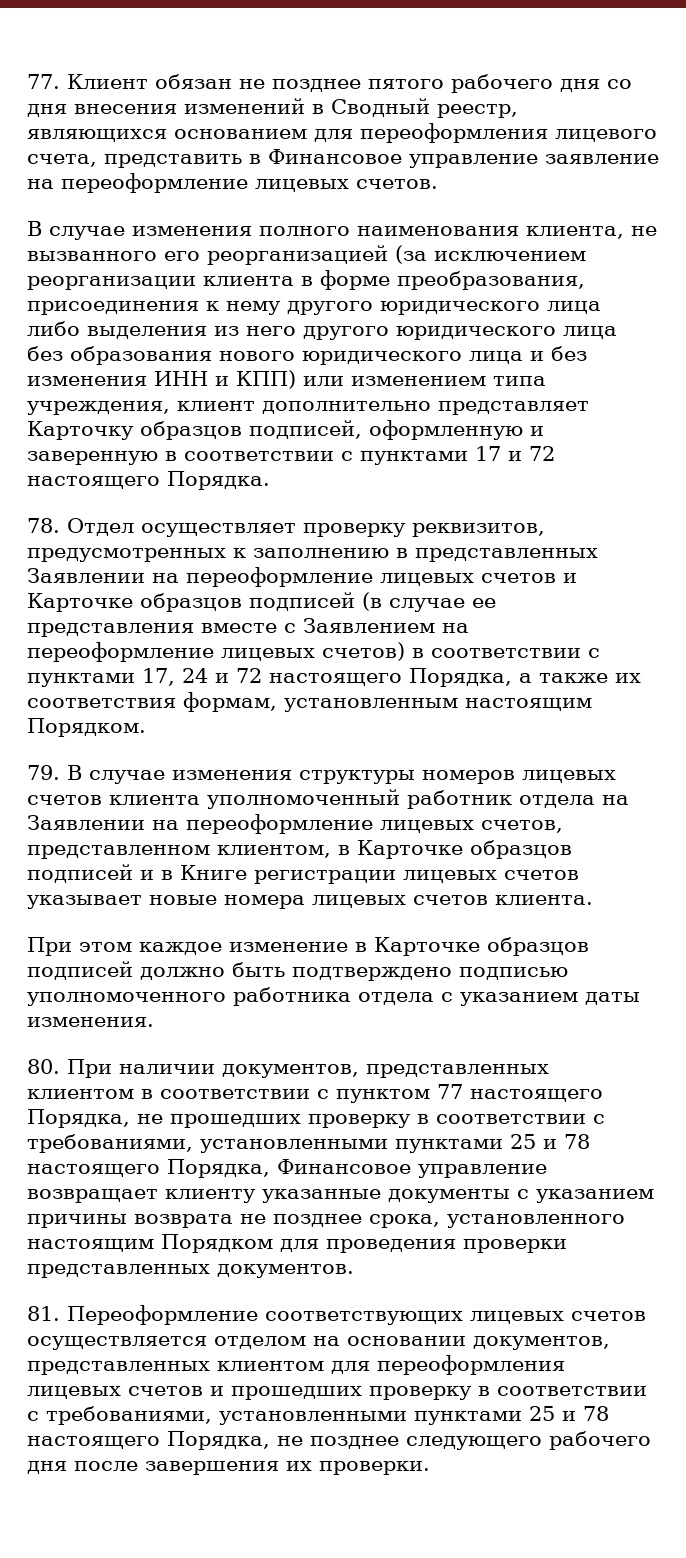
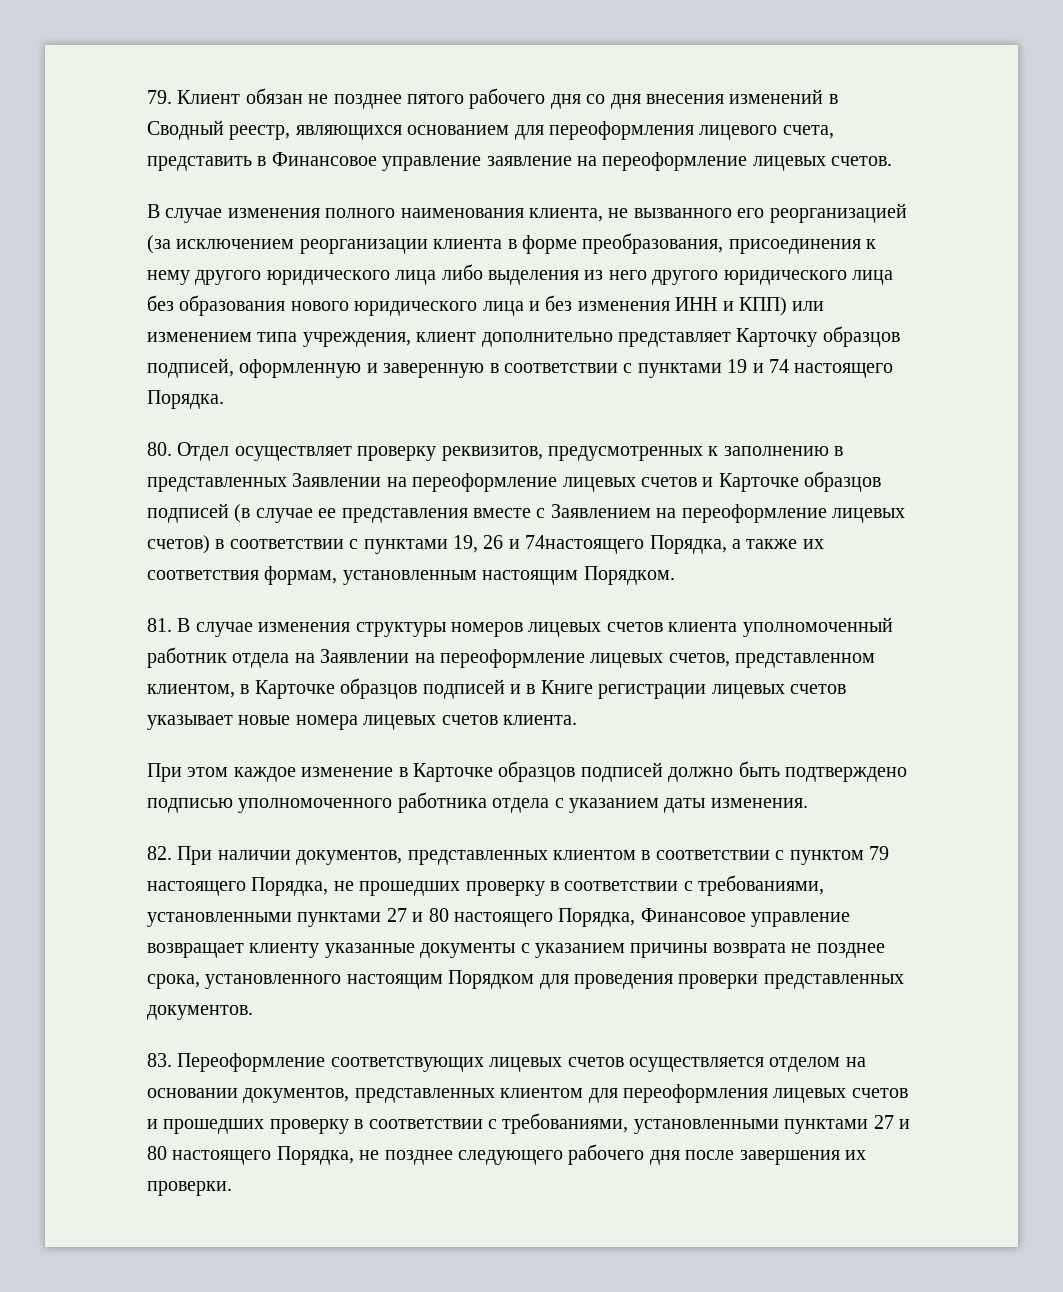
[27,74,60,89] 77. -> [147,90,172,104] 79.
[475,446,555,461] 17 и 72 -> [727,359,789,373] 19 и 74
[27,518,60,533] 78. -> [147,442,172,456] 80.
[142,668,402,686] 17, 24 и 72 настоящего -> [453,535,645,554] 19, 26 и 74настоящего
[27,765,60,780] 79. -> [147,618,172,632] 81.
[27,1059,60,1074] 80. -> [147,846,172,860] 82.
[437,1084,463,1099] 77 -> [868,846,889,860] 79
[510,1134,590,1149] 25 и 78 -> [386,908,449,922] 27 и 80
[27,1306,60,1321] 81. -> [147,1053,172,1067] 83.
[529,1406,609,1421] 25 и 78 -> [873,1115,910,1129] [147,1146,167,1160] 27 и 80

